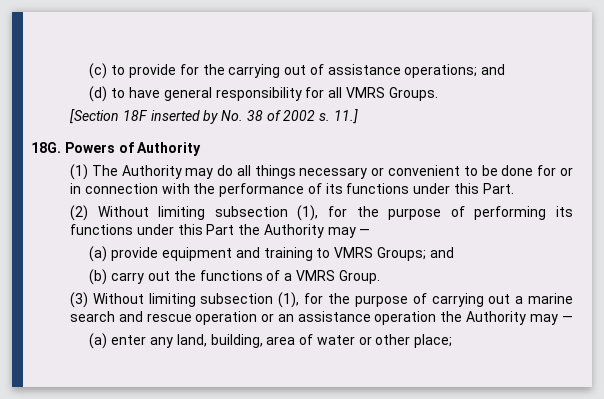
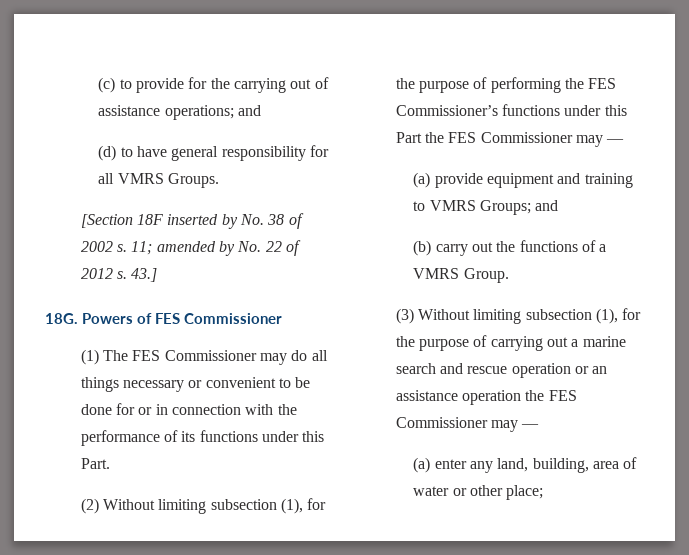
[333,109,358,124] 11.] -> [131,240,301,256] [80,268,158,282] 11; amended by No. 22 of 2012 s. 43.]
[137,142,202,156] Authority -> [155,313,282,324] FES Commissioner
[121,165,182,179] Authority -> [132,350,257,361] FES Commissioner
[556,206,574,217] its -> [564,78,617,89] [395,105,498,116] the FES Commissioner’s
[263,224,324,238] Authority -> [448,132,573,143] FES Commissioner
[465,311,526,325] Authority -> [548,390,577,401] [395,417,488,428] FES Commissioner

